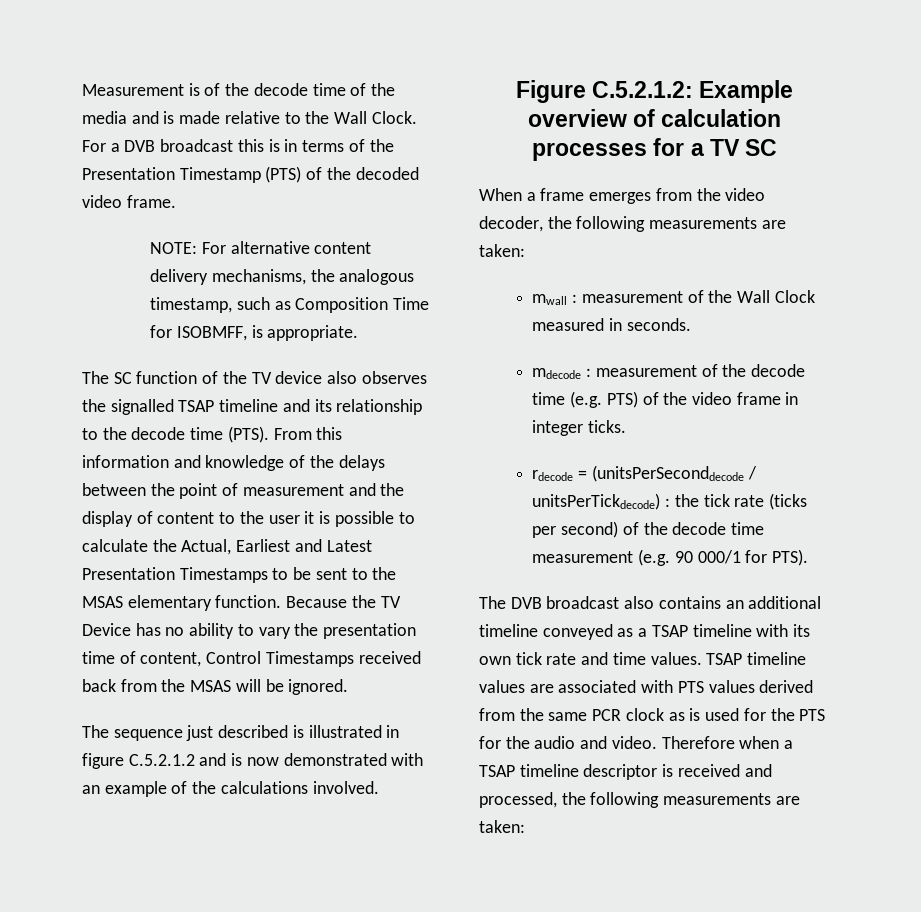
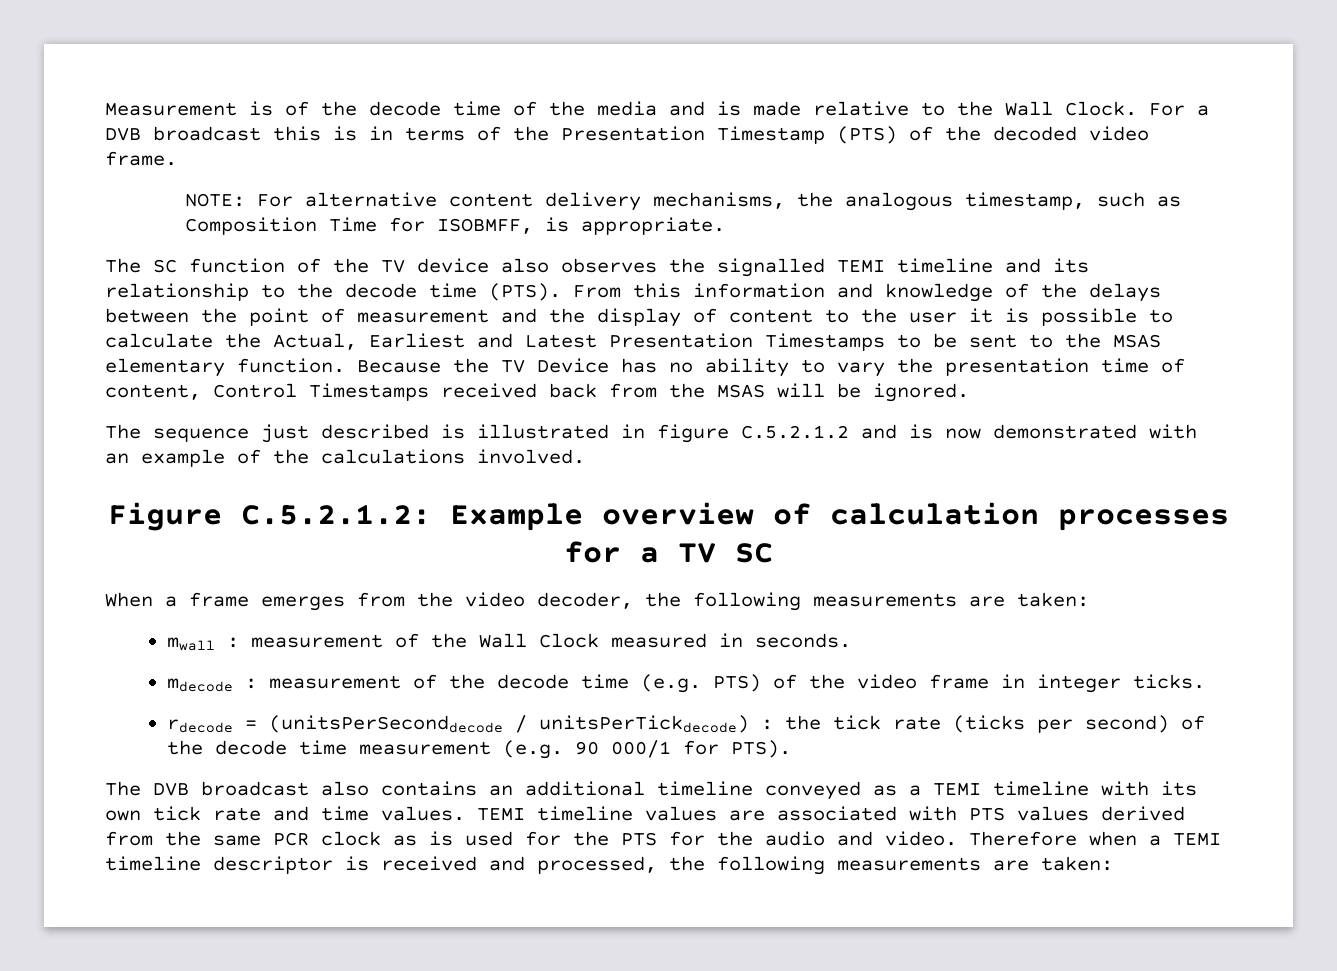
[178,400,215,412] TSAP -> [837,260,885,273] TEMI
[651,625,688,637] TSAP -> [933,783,981,796] TEMI
[706,653,743,665] TSAP -> [477,808,525,821] TEMI
[479,765,515,777] TSAP -> [1173,833,1221,846] TEMI

